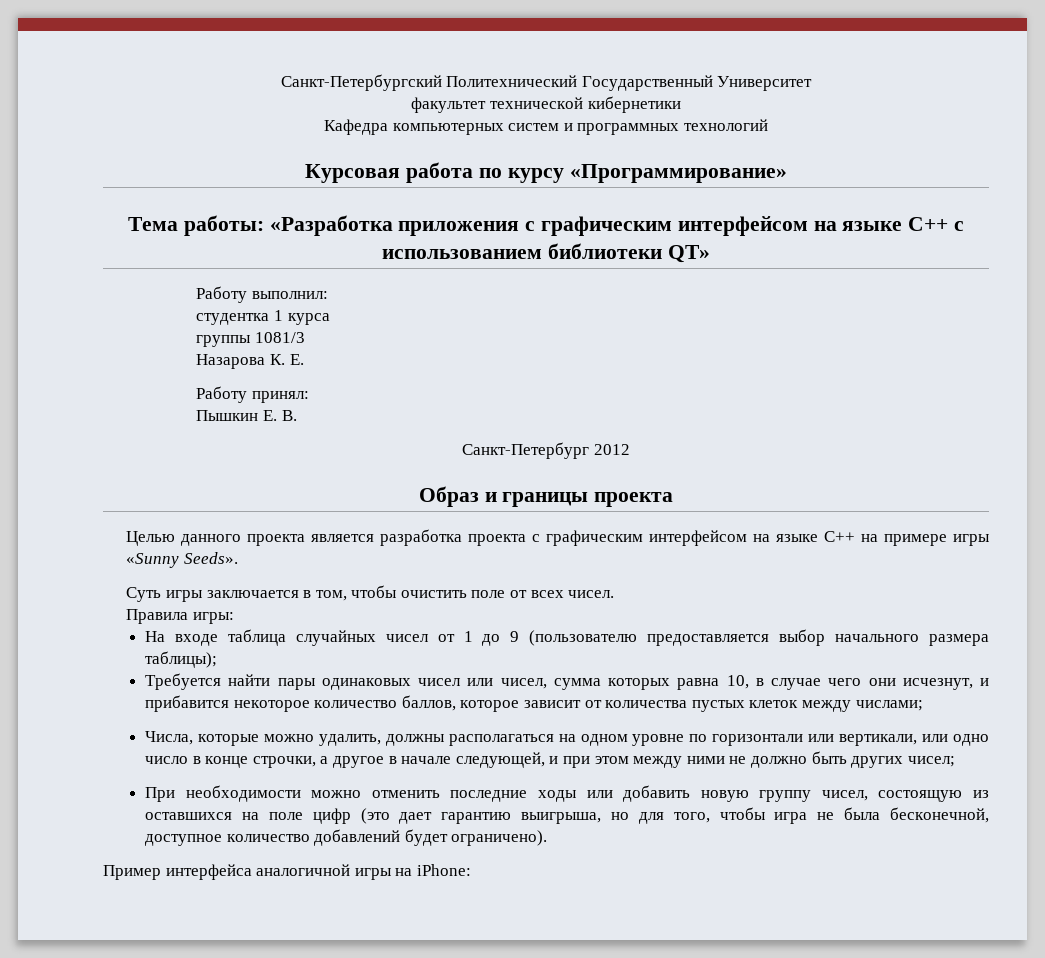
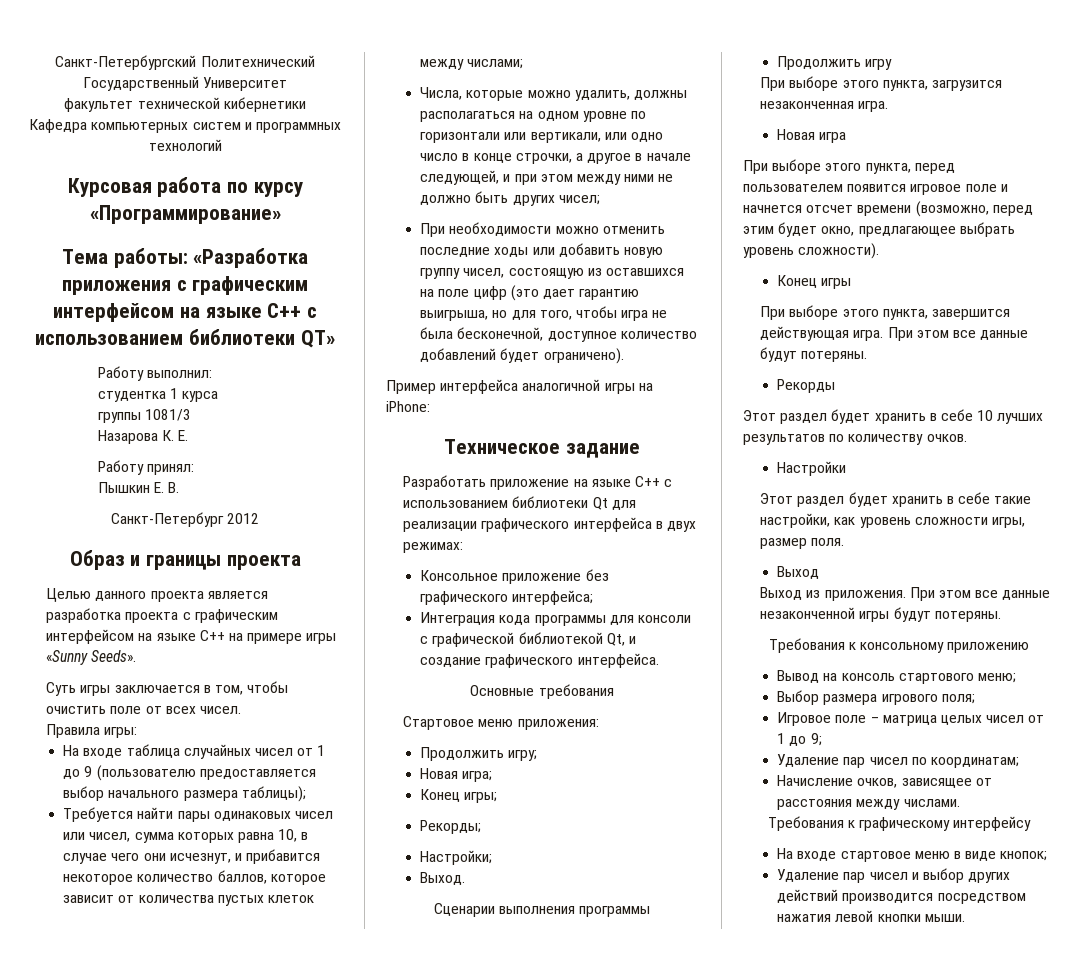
(471, 870) none -> [444,439,640,458] [403,475,673,490] [403,496,636,510] [403,517,696,532] [403,542,464,553] [420,569,609,584] [420,590,594,605] [420,612,691,626] [420,632,636,647] [420,653,659,668] [470,684,614,699] [403,716,599,730] [420,747,538,761] [420,768,493,782] [420,789,498,803] [420,820,482,834] [420,850,493,865] [420,872,466,885] [433,903,651,917] [777,56,893,70] [760,76,1002,91] [760,101,889,112] [777,129,847,143] [743,159,955,174] [743,184,1008,195] [743,201,1033,217] [743,222,1015,237] [743,243,880,259] [777,275,852,289] [760,305,1010,320] [760,326,1029,341] [760,347,868,362] [777,379,836,393] [743,409,1044,424] [743,434,967,445] [777,461,847,476] [760,492,1032,507] [760,513,1025,528] [760,538,845,549] [777,566,820,579] [760,587,1051,601] [760,607,1001,622] [768,638,1030,653] [777,670,1016,684] [777,690,975,705] [777,712,1045,726] [777,733,822,746] [777,754,1019,768] [777,775,992,788] [777,799,960,810] [767,816,1032,831] [777,848,1048,862] [777,868,1011,883] [777,889,1026,904] [777,910,965,922] // Техническое задание // Разработать приложение на языке C++ с использованием библиотеки Qt для реализации графического интерфейса в двух режимах: // Консольное приложение без графического интерфейса; // Интеграция кода программы для консоли с графической библиотекой Qt, и создание графического интерфейса. // Основные требования // Стартовое меню приложения: // Продолжить игру; // Новая игра; // Конец игры; // Рекорды; // Настройки; // Выход. // Сценарии выполнения программы // Продолжить игру // При выборе этого пункта, загрузится незаконченная игра. // Новая игра // При выборе этого пункта, перед пользователем появится игровое поле и начнется отсчет времени (возможно, перед этим будет окно, предлагающее выбрать уровень сложности). // Конец игры // При выборе этого пункта, завершится действующая игра. При этом все данные будут потеряны. // Рекорды // Этот раздел будет хранить в себе 10 лучших результатов по количеству очков. // Настройки // Этот раздел будет хранить в себе такие настройки, как уровень сложности игры, размер поля. // Выход // Выход из приложения. При этом все данные незаконченной игры будут потеряны. // Требования к консольному приложению // Вывод на консоль стартового меню; // Выбор размера игрового поля; // Игровое поле – матрица целых чисел от 1 до 9; // Удаление пар чисел по координатам; // Начисление очков, зависящее от расстояния между числами. // Требования к графическому интерфейсу // На входе стартовое меню в виде кнопок; // Удаление пар чисел и выбор других действий производится посредством нажатия левой кнопки мыши.

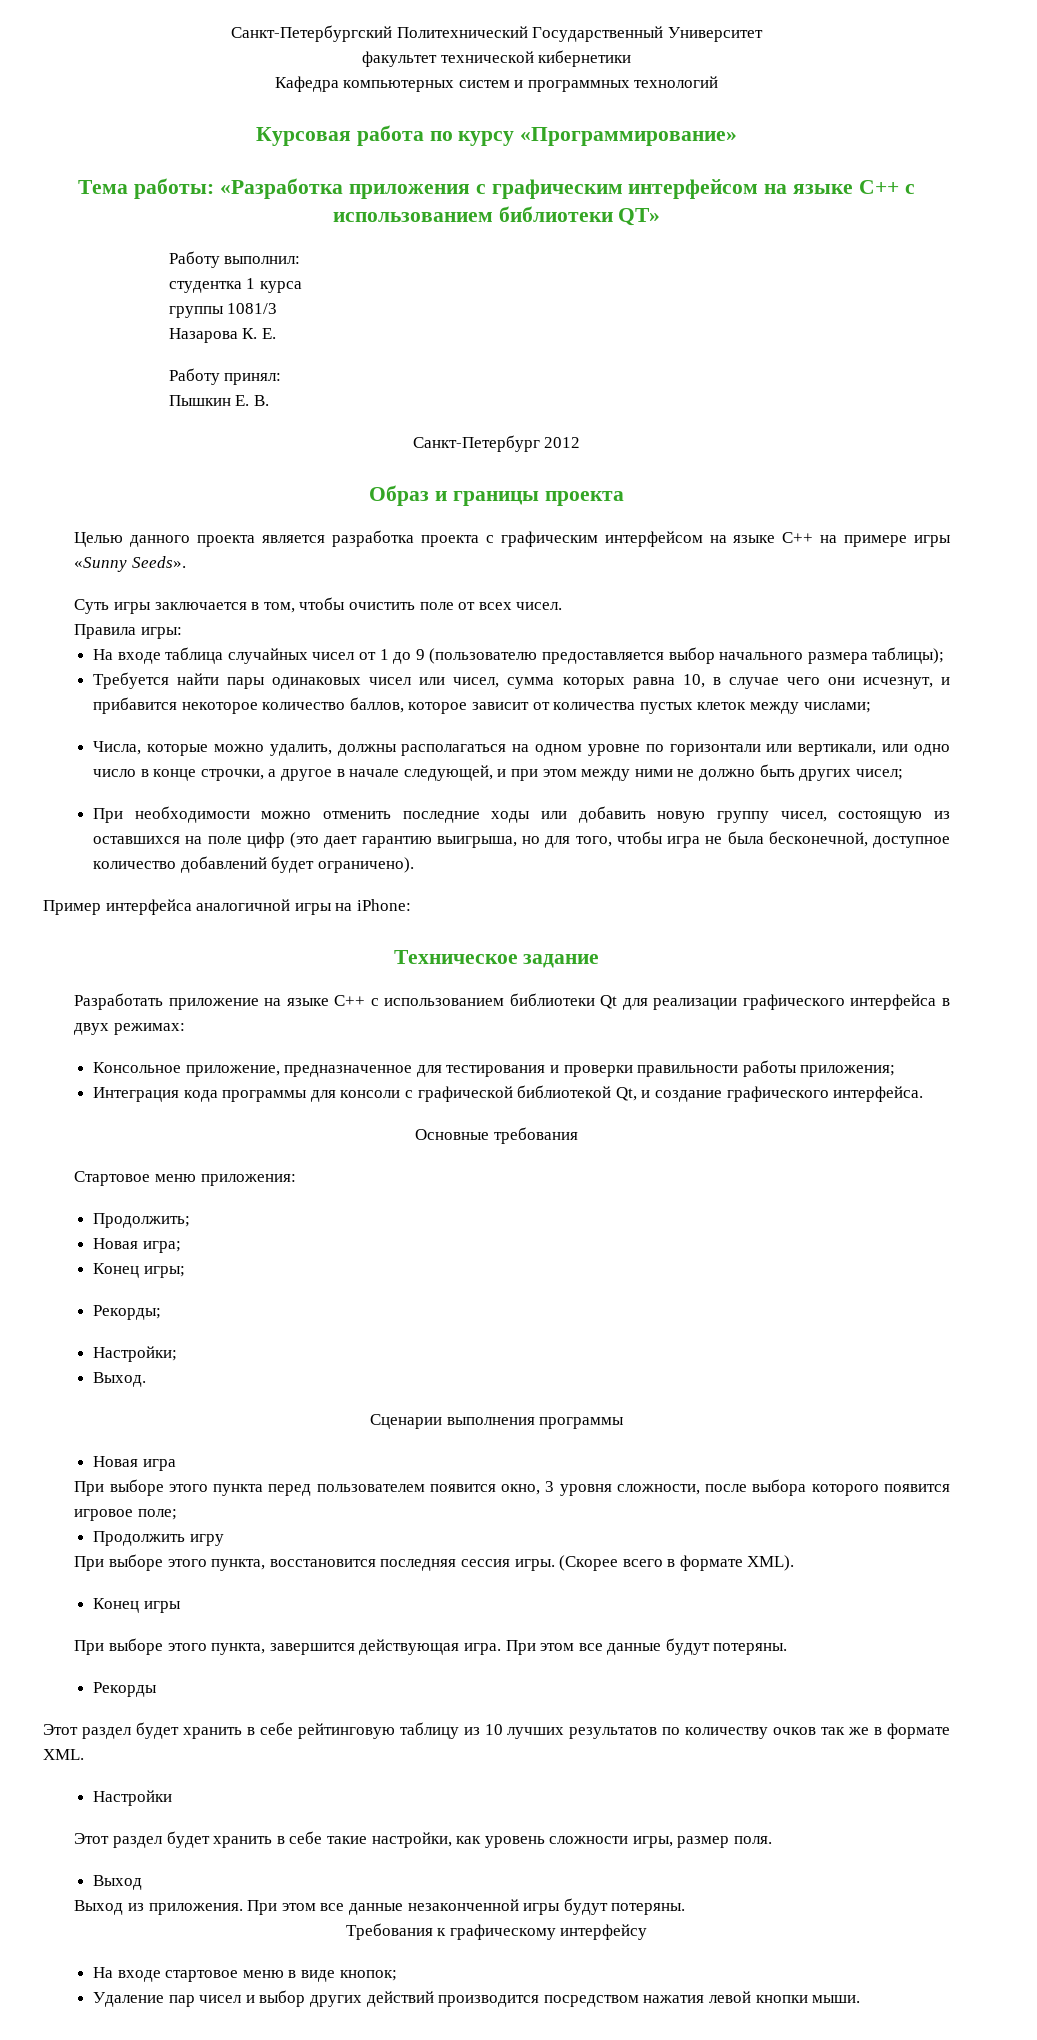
[502,569,609,584] [420,590,594,605] приложение без графического интерфейса; -> [185,1060,896,1077] приложение, предназначенное для тестирования и проверки правильности работы приложения;
[420,747,538,761] Продолжить игру; -> [93,1213,191,1228] Продолжить;
(651, 911) none -> [93,1456,176,1471] [74,1479,951,1496] [74,1509,177,1521] // Новая игра // При выборе этого пункта перед пользователем появится окно, 3 уровня сложности, после выбора которого появится игровое поле;
[931,80,1002,91] [760,101,889,112] [777,129,847,143] [743,159,955,174] [743,184,1008,195] [743,201,1033,217] [743,222,1015,237] [743,243,880,259] загрузится незаконченная игра. // Новая игра // При выборе этого пункта, перед пользователем появится игровое поле и начнется отсчет времени (возможно, перед этим будет окно, предлагающее выбрать уровень сложности). -> [269,1555,795,1571] восстановится последняя сессия игры. (Скорее всего в формате XML).
(973, 415) none -> [297,1722,480,1739] рейтинговую таблицу из
[926,434,967,442] очков. -> [773,1723,951,1739] [43,1749,84,1760] очков так же в формате XML.
[768,638,1030,653] [777,670,1016,684] [777,690,975,705] [777,712,1045,726] [777,733,822,746] [777,754,1019,768] [777,775,992,788] [777,799,960,810] // Требования к консольному приложению // Вывод на консоль стартового меню; // Выбор размера игрового поля; // Игровое поле – матрица целых чисел от 1 до 9; // Удаление пар чисел по координатам; // Начисление очков, зависящее от расстояния между числами. -> (686, 1909) none

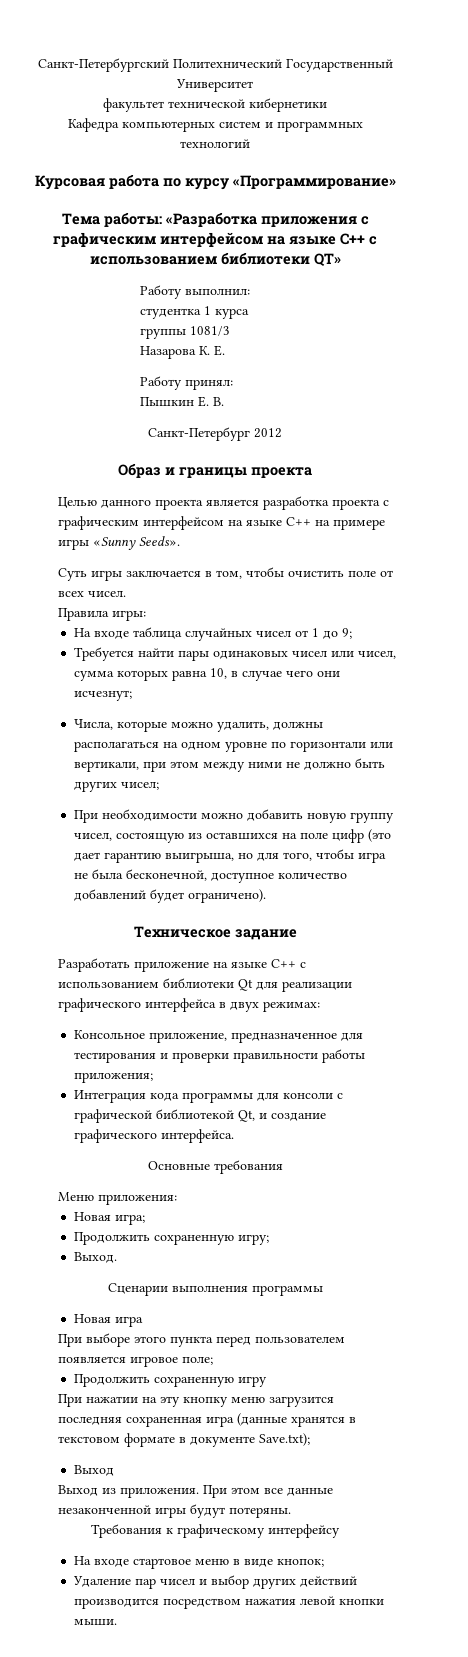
[415,647,945,664] 9 (пользователю предоставляется выбор начального размера таблицы); -> [341,628,352,639] 9;
[862,677,950,689] [93,697,871,714] исчезнут, и прибавится некоторое количество баллов, которое зависит от количества пустых клеток между числами; -> [73,690,132,701] исчезнут;
[882,744,951,756] [93,765,507,781] или одно число в конце строчки, а другое в начале следующей, и -> (139, 766) none
[323,811,568,823] отменить последние ходы или -> (243, 816) none
[43,899,411,915] // Пример интерфейса аналогичной игры на iPhone: -> (266, 896) none
[74,1171,196,1186] Стартовое меню -> [58,1192,95,1201] Меню
[93,1213,191,1228] // Продолжить; -> (178, 1199) none
[93,1263,185,1278] [93,1305,162,1320] [93,1346,178,1362] Конец игры; // Рекорды; // Настройки; -> [73,1232,269,1245] Продолжить сохраненную игру;
[429,1479,951,1496] появится окно, 3 уровня сложности, после выбора которого появится -> [58,1356,127,1363] появляется
(186, 1538) none -> [153,1376,234,1387] сохраненную
[108,1554,795,1571] [93,1598,181,1613] [74,1638,788,1655] [93,1682,158,1697] [43,1722,951,1739] [43,1749,84,1760] [93,1790,173,1806] [74,1831,773,1848] выборе этого пункта, восстановится последняя сессия игры. (Скорее всего в формате XML). // Конец игры // При выборе этого пункта, завершится действующая игра. При этом все данные будут потеряны. // Рекорды // Этот раздел будет хранить в себе рейтинговую таблицу из 10 лучших результатов по количеству очков так же в формате XML. // Настройки // Этот раздел будет хранить в себе такие настройки, как уровень сложности игры, размер поля. -> [86,1396,335,1407] [58,1413,357,1427] [58,1433,311,1447] нажатии на эту кнопку меню загрузится последняя сохраненная игра (данные хранятся в текстовом формате в документе Save.txt);

